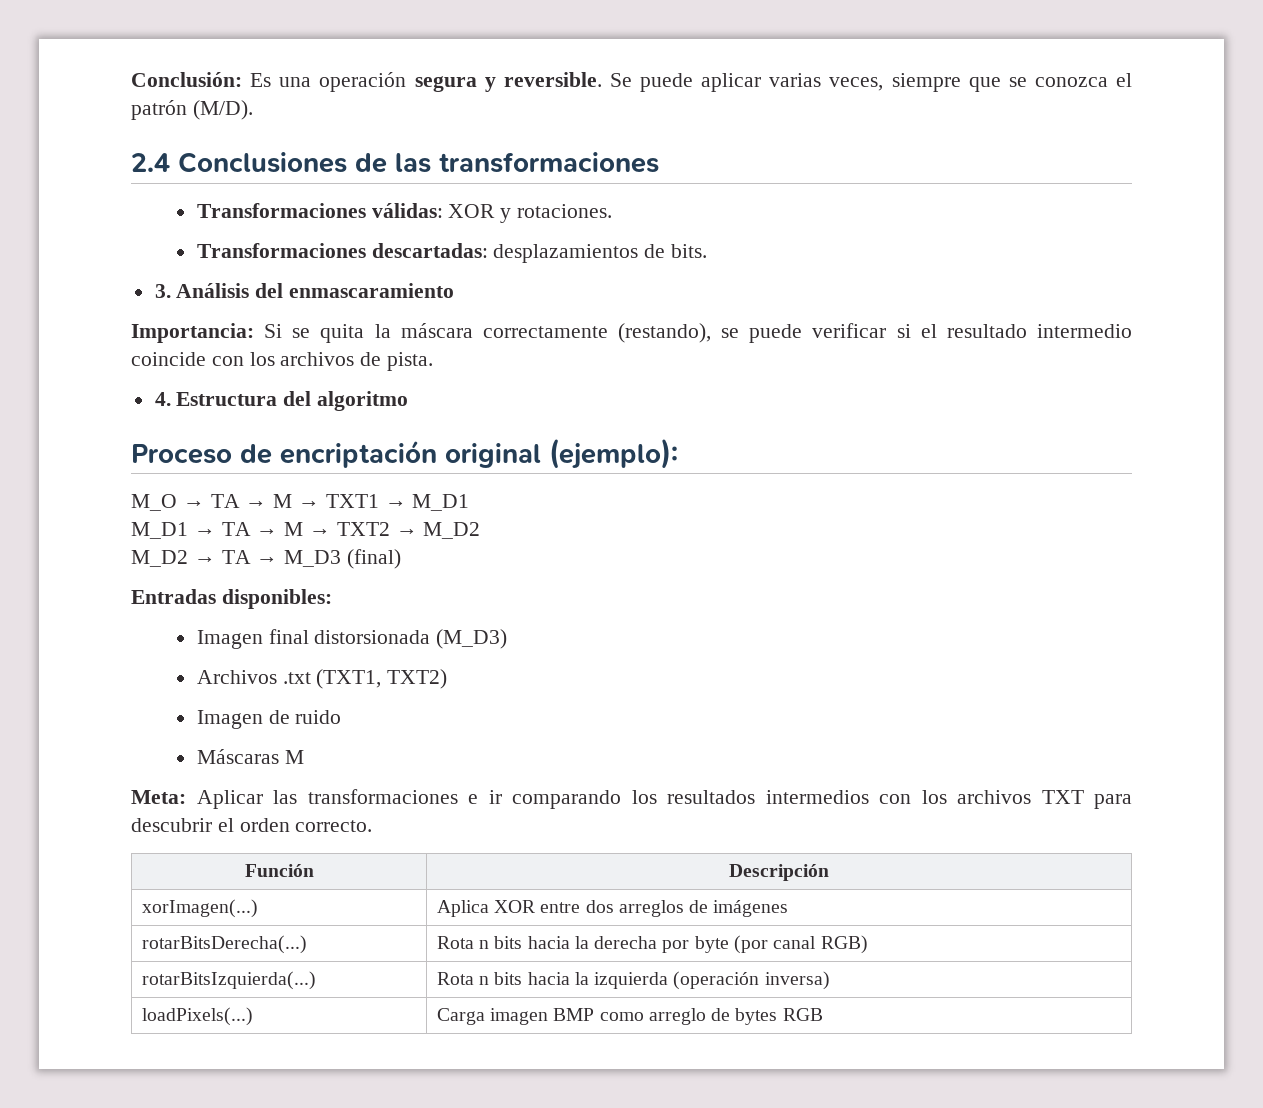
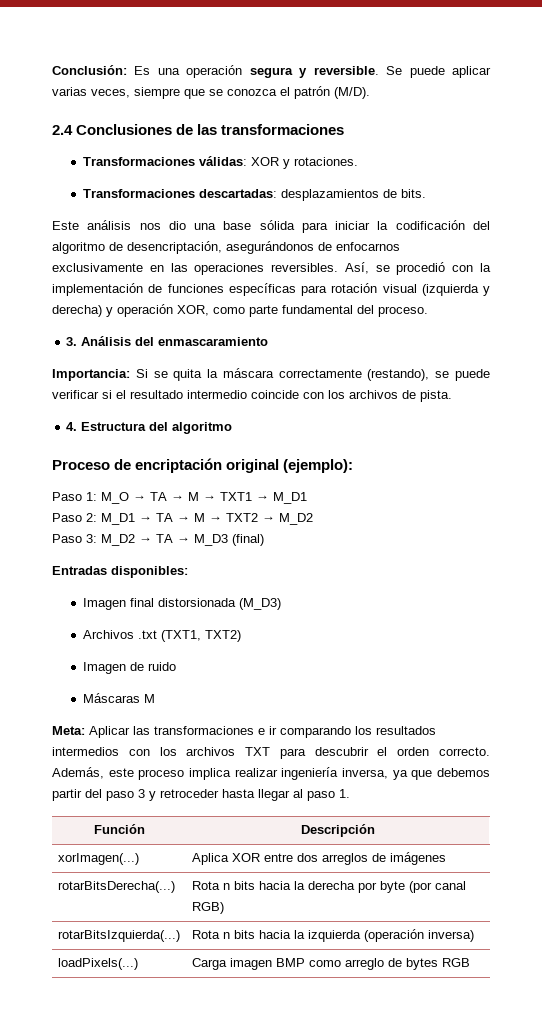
(708, 251) none -> [52,220,490,233] [52,241,400,254] [52,262,491,275] [52,283,490,296] [52,304,428,317] // Este análisis nos dio una base sólida para iniciar la codificación del algoritmo de desencriptación, asegurándonos de enfocarnos exclusivamente en las operaciones reversibles. Así, se procedió con la implementación de funciones específicas para rotación visual (izquierda y derecha) y operación XOR, como parte fundamental del proceso.
(678, 453) none -> [52,492,97,501] Paso 1:
(470, 502) none -> [52,513,97,522] Paso 2:
(481, 530) none -> [52,534,97,543] Paso 3:
(373, 826) none -> [52,767,490,780] [52,789,350,801] Además, este proceso implica realizar ingeniería inversa, ya que debemos partir del paso 3 y retroceder hasta llegar al paso 1.

